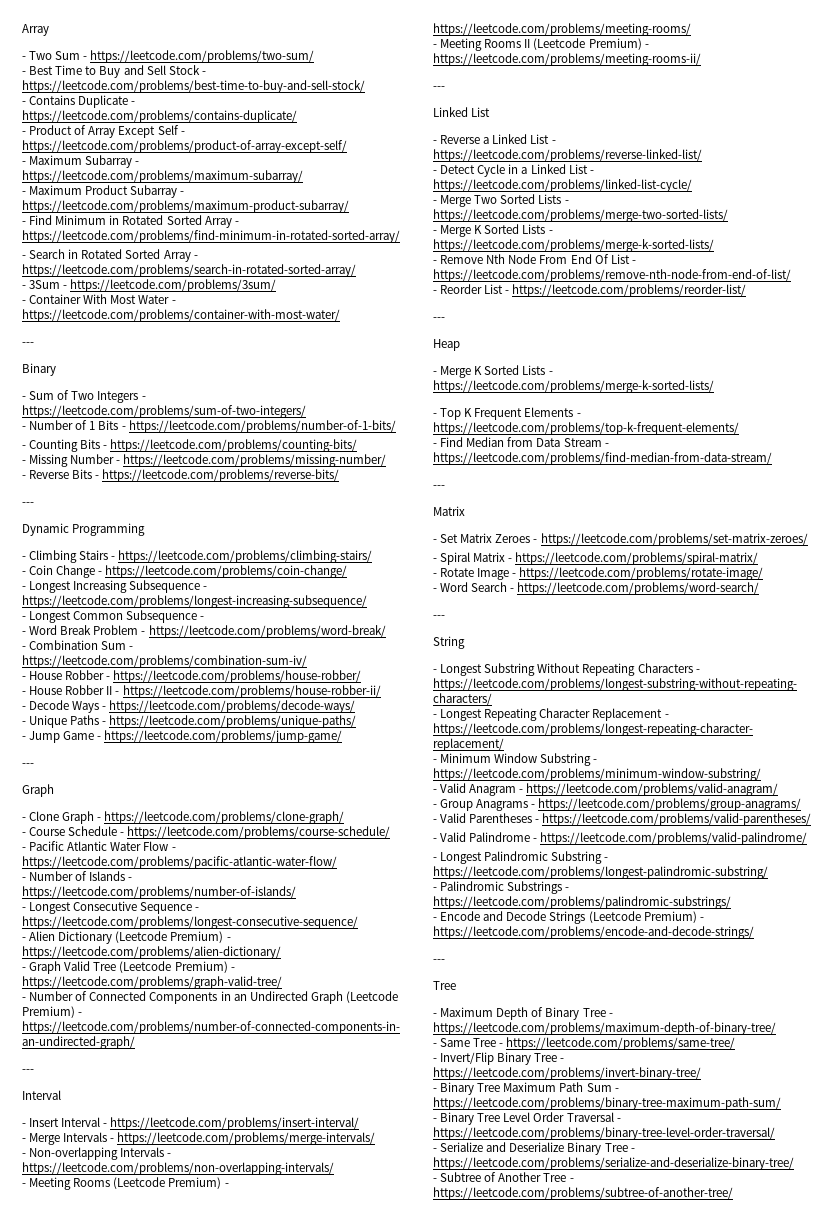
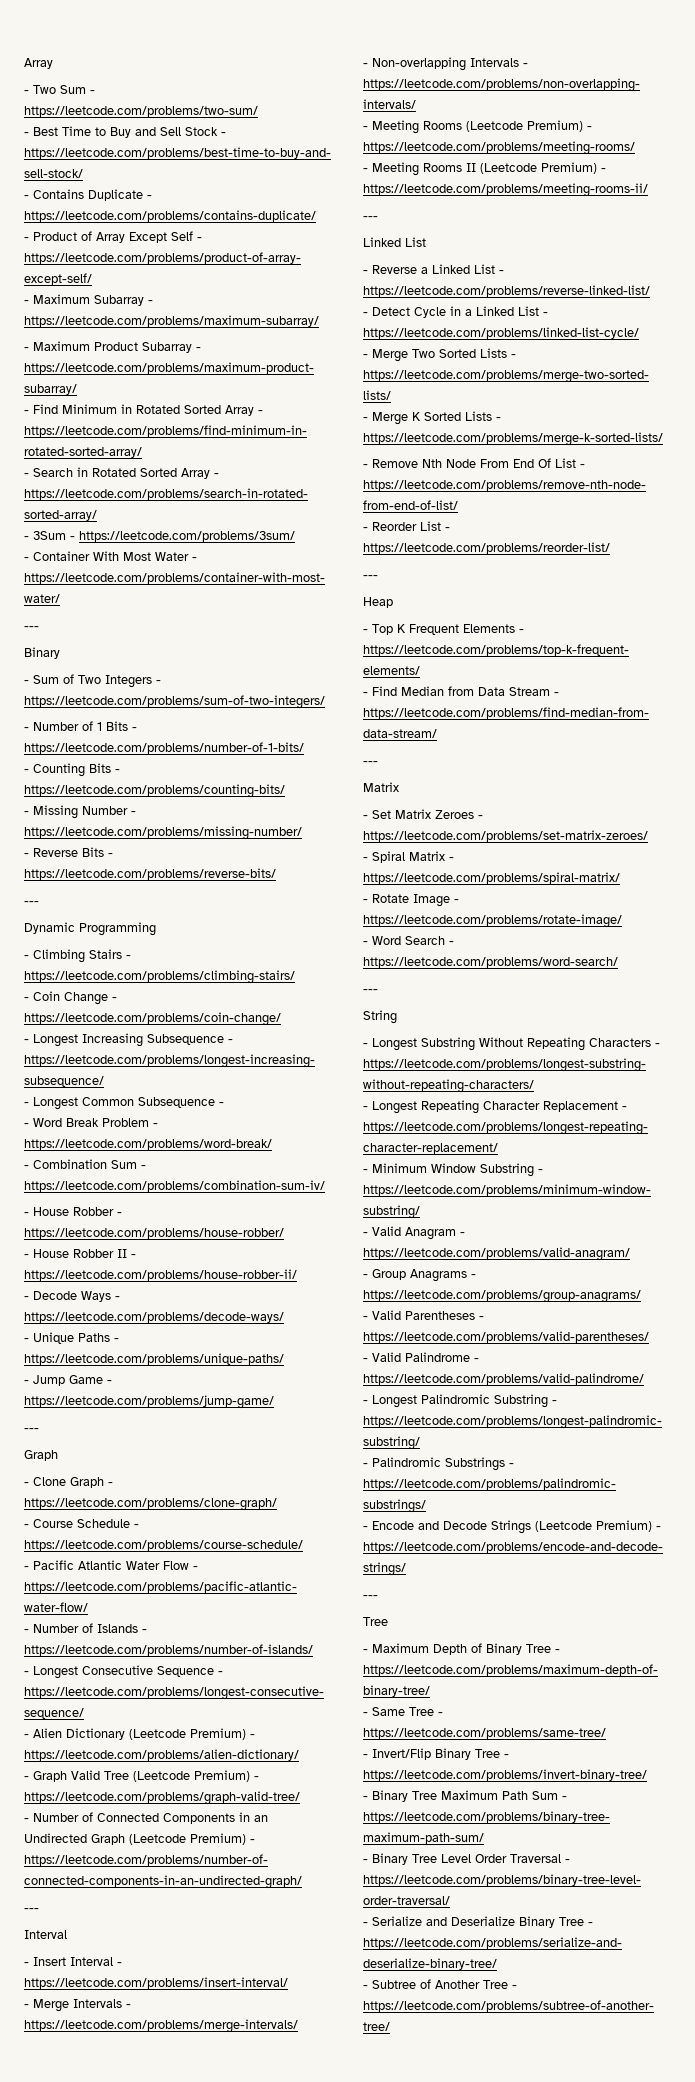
[433,365,553,378] [433,380,714,393] // - Merge K Sorted Lists - https://leetcode.com/problems/merge-k-sorted-lists/ -> (393, 602) none

